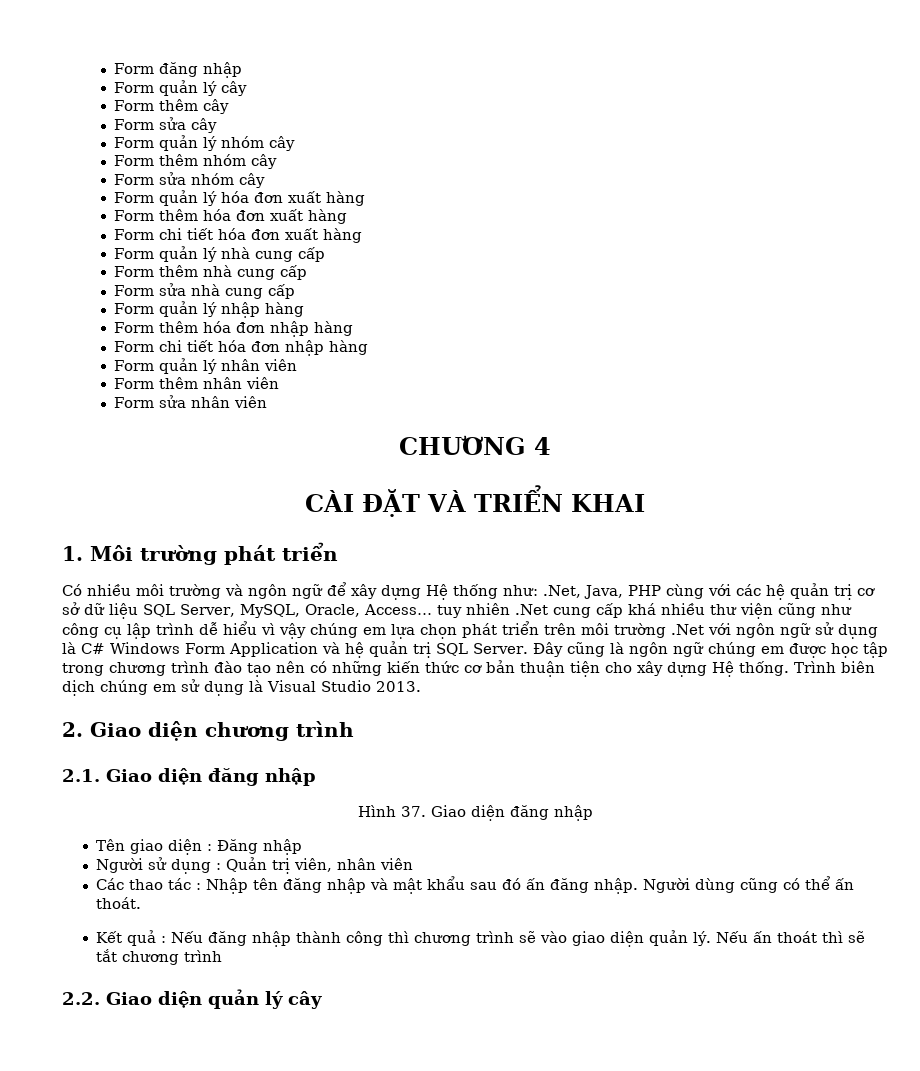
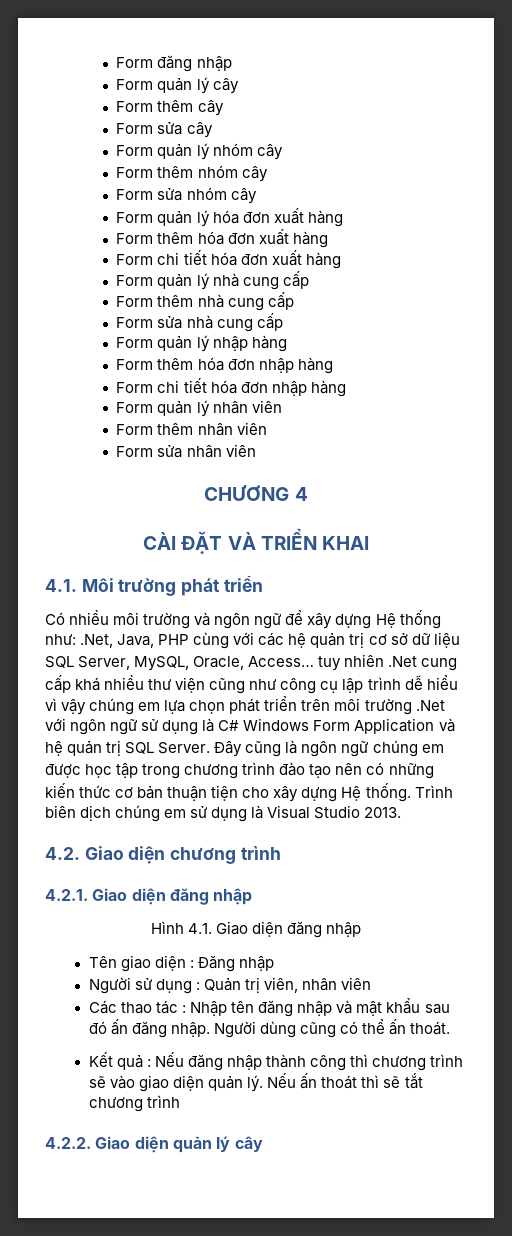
[62,546,83,561] 1. -> [45,579,77,592] 4.1.
[62,722,83,737] 2. -> [45,847,80,860] 4.2.
[62,769,100,782] 2.1. -> [45,889,88,901] 4.2.1.
[400,806,426,817] 37. -> [187,923,212,934] 4.1.
[62,992,100,1005] 2.2. -> [45,1137,91,1149] 4.2.2.

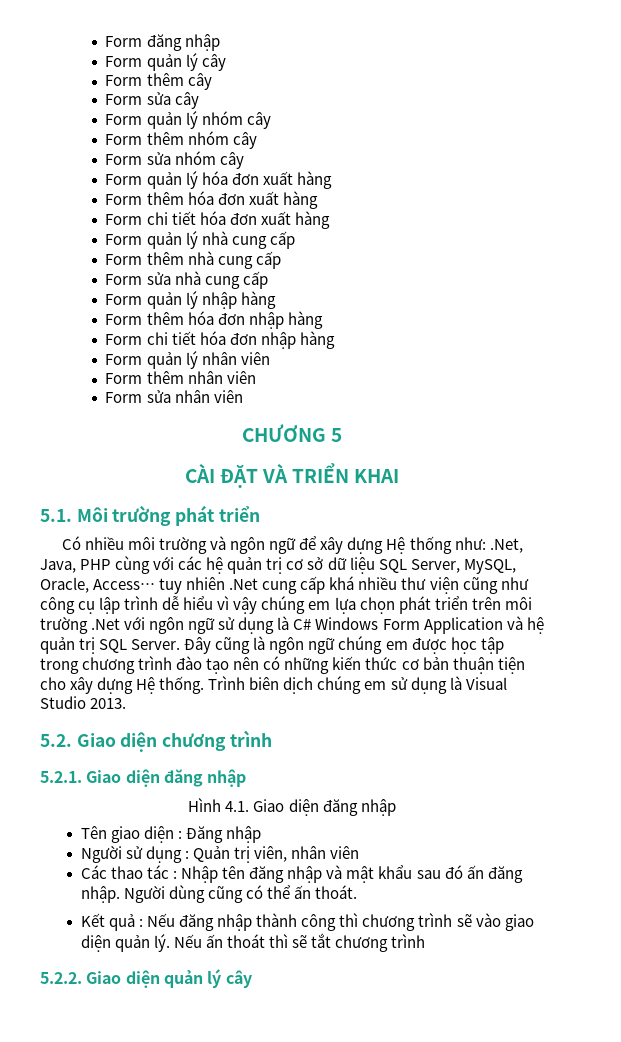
[294,487,308,501] 4 -> [331,428,343,442] 5
[45,579,77,592] 4.1. -> [40,509,72,522] 5.1.
[45,847,80,860] 4.2. -> [40,734,72,747] 5.2.
[45,889,88,901] 4.2.1. -> [40,771,82,783] 5.2.1.
[45,1137,91,1149] 4.2.2. -> [40,972,82,984] 5.2.2.

